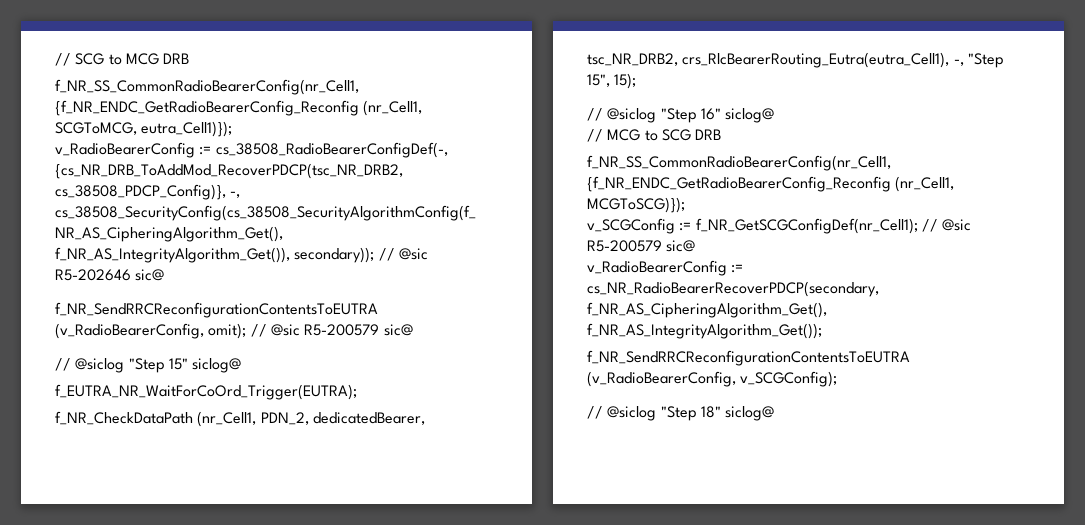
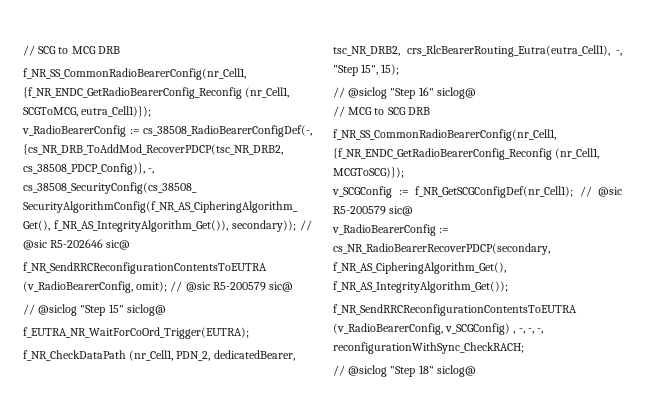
[740,371,838,387] v_SCGConfig); -> [445,323,544,335] [333,342,524,354] v_SCGConfig) , -, -, -, reconfigurationWithSync_CheckRACH;

